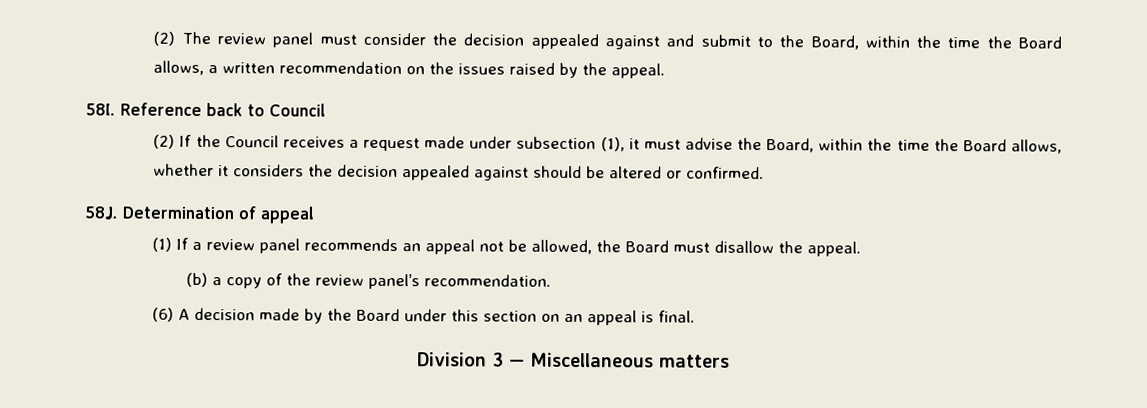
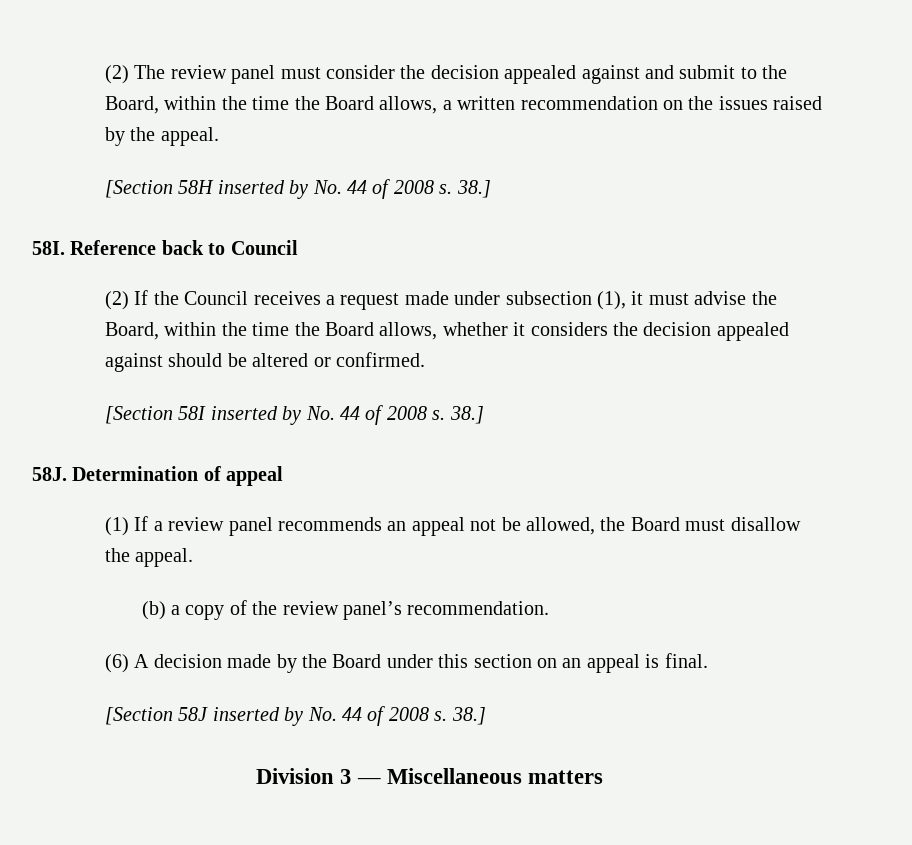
(666, 71) none -> [105,179,491,199] // [Section 58H inserted by No. 44 of 2008 s. 38.]
(765, 173) none -> [105,405,484,425] // [Section 58I inserted by No. 44 of 2008 s. 38.]
(696, 316) none -> [105,706,486,726] // [Section 58J inserted by No. 44 of 2008 s. 38.]

